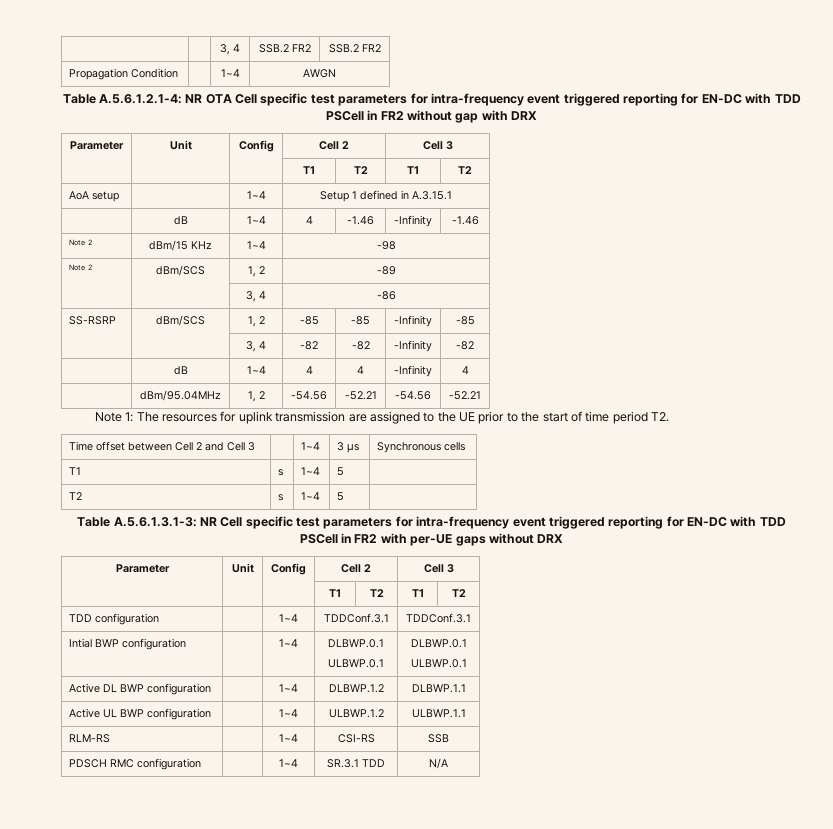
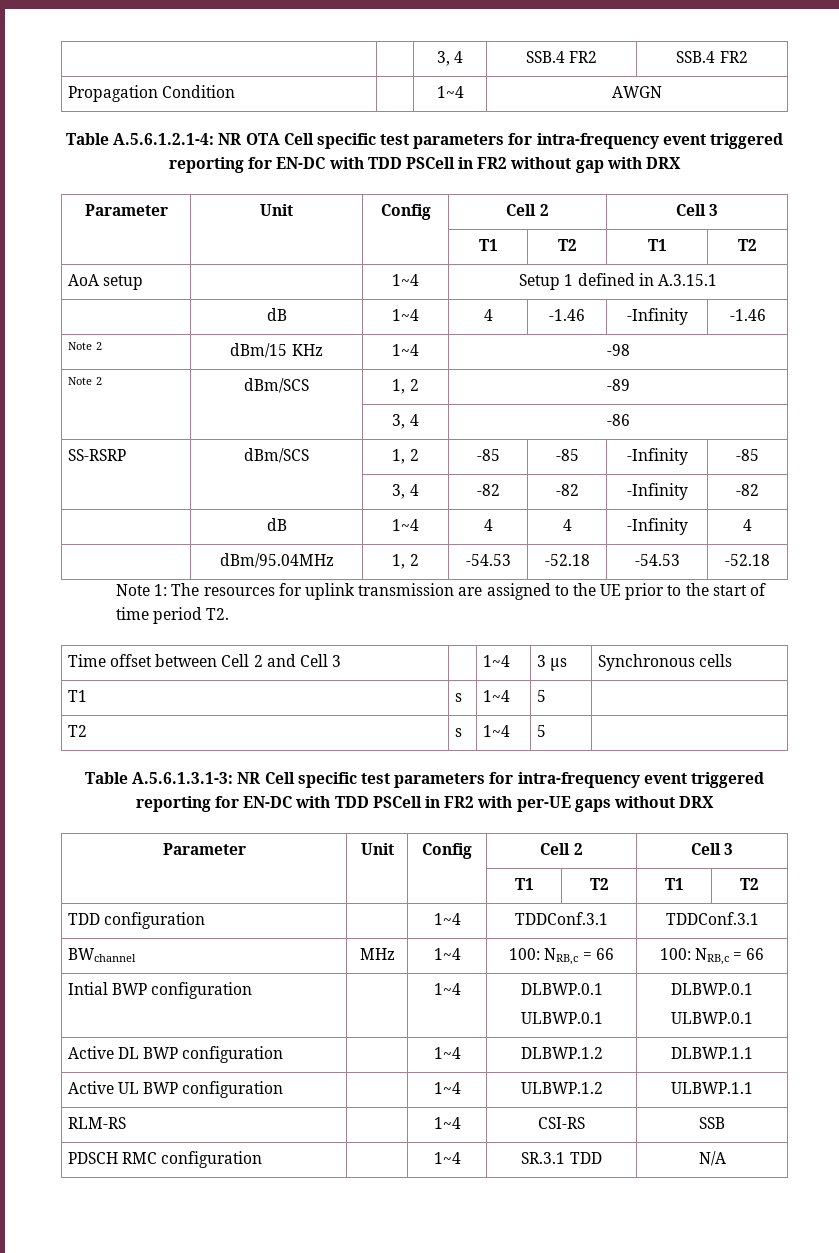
[220,44,240,55] [258,44,289,53] | | 3, 4 | SSB.2 -> [436,51,464,66] [525,51,565,63] | | 3, 4 | SSB.4
[328,44,359,53] SSB.2 -> [676,51,716,63] SSB.4
[291,391,327,400] [344,391,377,400] [395,391,431,400] [449,391,481,400] -54.56 | -52.21 | -54.56 | -52.21 -> [465,554,511,566] [544,554,590,566] [634,554,680,566] [725,554,770,566] -54.53 | -52.18 | -54.53 | -52.18
(471, 618) none -> [67,948,136,962] [359,948,395,960] [433,948,461,960] [509,948,614,965] [659,948,765,965] // BWchannel | MHz | 1~4 | 100: NRB,c = 66 | 100: NRB,c = 66

